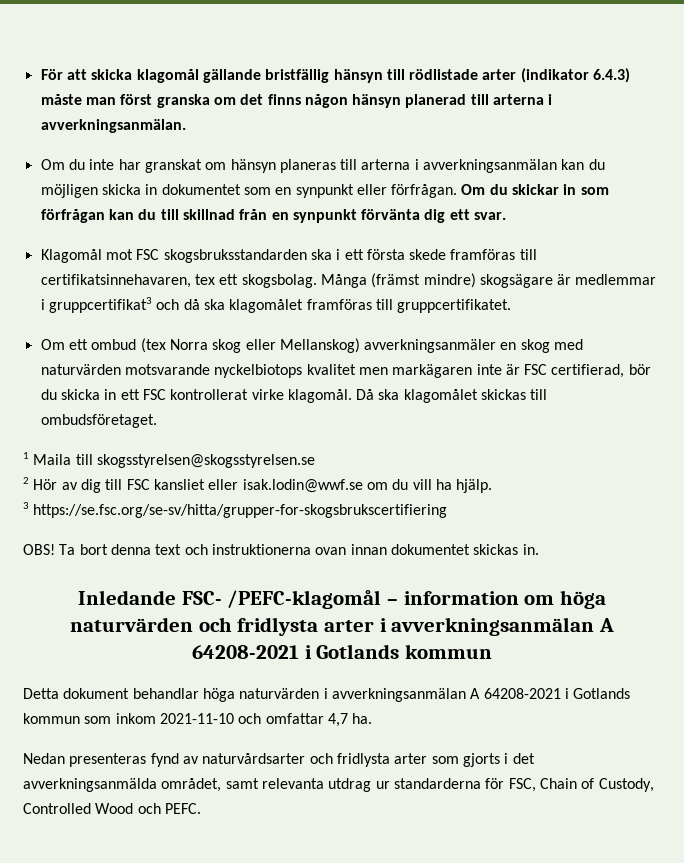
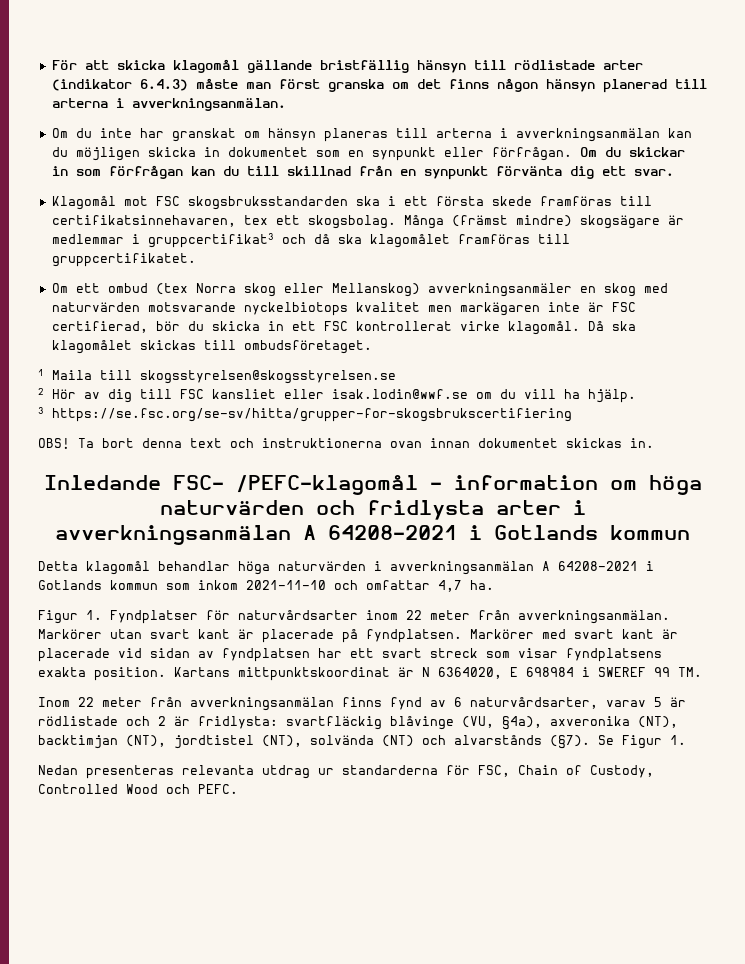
[63,688,130,699] dokument -> [86,561,150,575] klagomål
[23,753,535,767] [23,778,259,792] Nedan presenteras fynd av naturvårdsarter och fridlysta arter som gjorts i det avverkningsanmälda området, samt -> [38,610,670,624] [38,629,678,643] [38,648,662,662] [38,667,702,681] [38,697,686,711] [38,716,678,730] [38,735,686,749] [38,765,174,779] Figur 1. Fyndplatser för naturvårdsarter inom 22 meter från avverkningsanmälan. Markörer utan svart kant är placerade på fyndplatsen. Markörer med svart kant är placerade vid sidan av fyndplatsen har ett svart streck som visar fyndplatsens exakta position. Kartans mittpunktskoordinat är N 6364020, E 698984 i SWEREF 99 TM. // Inom 22 meter från avverkningsanmälan finns fynd av 6 naturvårdsarter, varav 5 är rödlistade och 2 är fridlysta: svartfläckig blåvinge (VU, §4a), axveronika (NT), backtimjan (NT), jordtistel (NT), solvända (NT) och alvarstånds (§7). Se Figur 1. // Nedan presenteras

